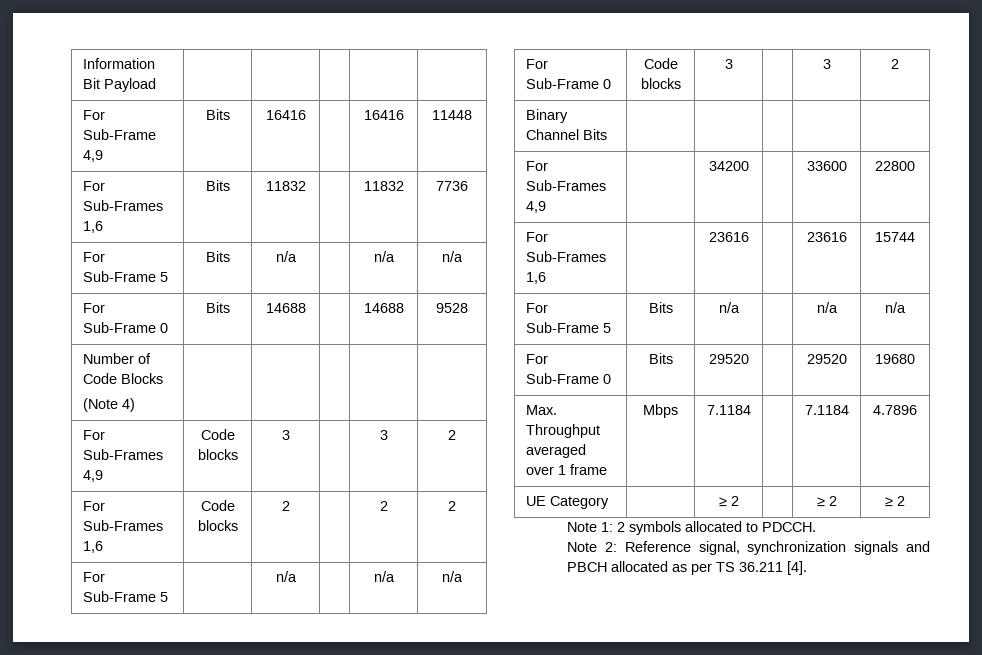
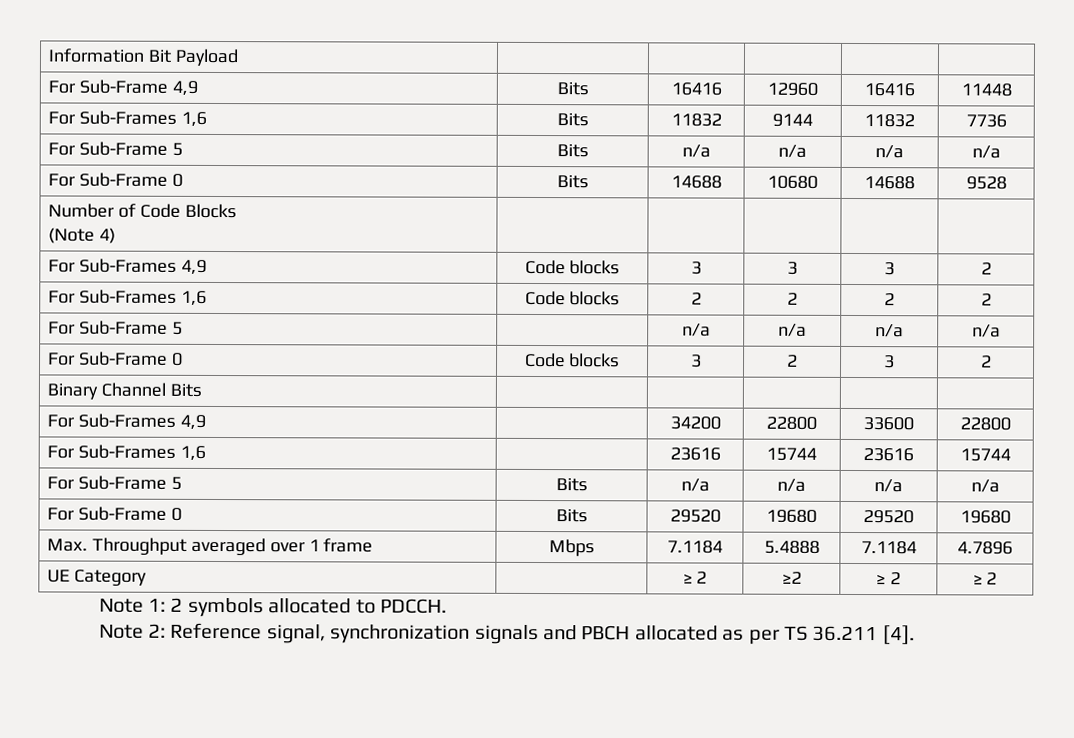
(306, 115) none -> [767,82,818,96] 12960
(306, 186) none -> [772,113,813,127] 9144
(297, 256) none -> [778,144,807,158] n/a
(306, 308) none -> [767,175,818,189] 10680
(290, 435) none -> [787,261,798,275] 3
(290, 506) none -> [787,292,798,305] 2
(297, 576) none -> [778,323,807,337] n/a
(733, 64) none -> [787,354,798,367] 2
(749, 166) none -> [766,416,817,430] 22800
(749, 237) none -> [766,447,817,461] 15744
(740, 307) none -> [777,478,806,492] n/a
(749, 359) none -> [766,509,817,523] 19680
(751, 410) none -> [763,540,820,554] 5.4888
(739, 501) none -> [781,571,802,584] ≥2

